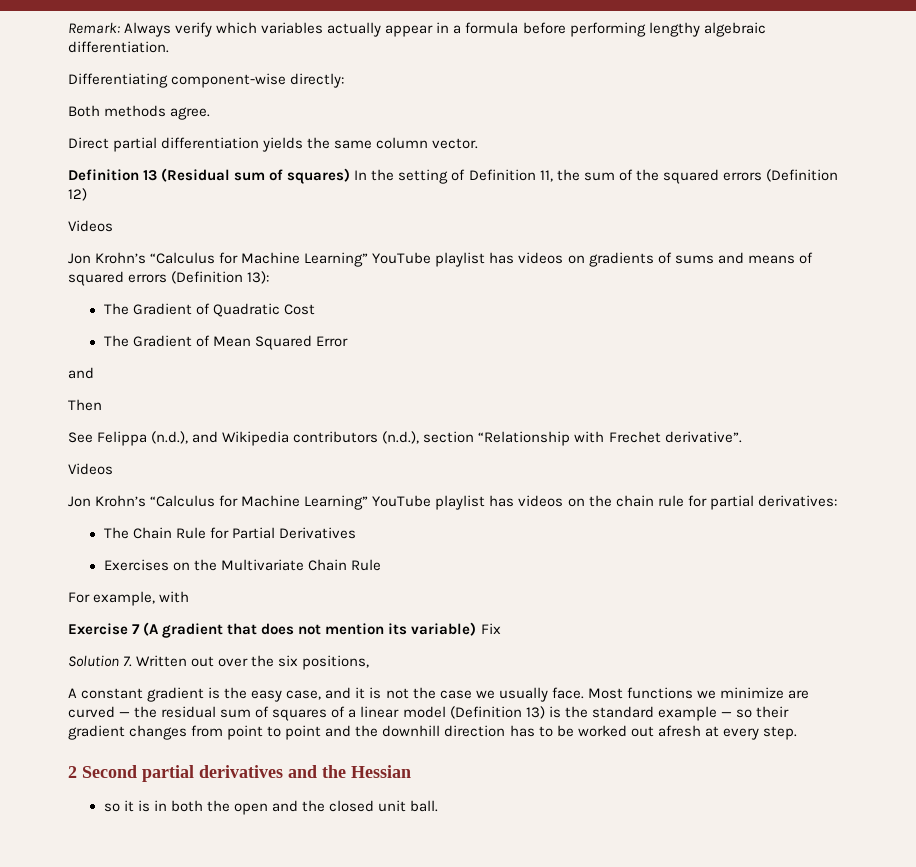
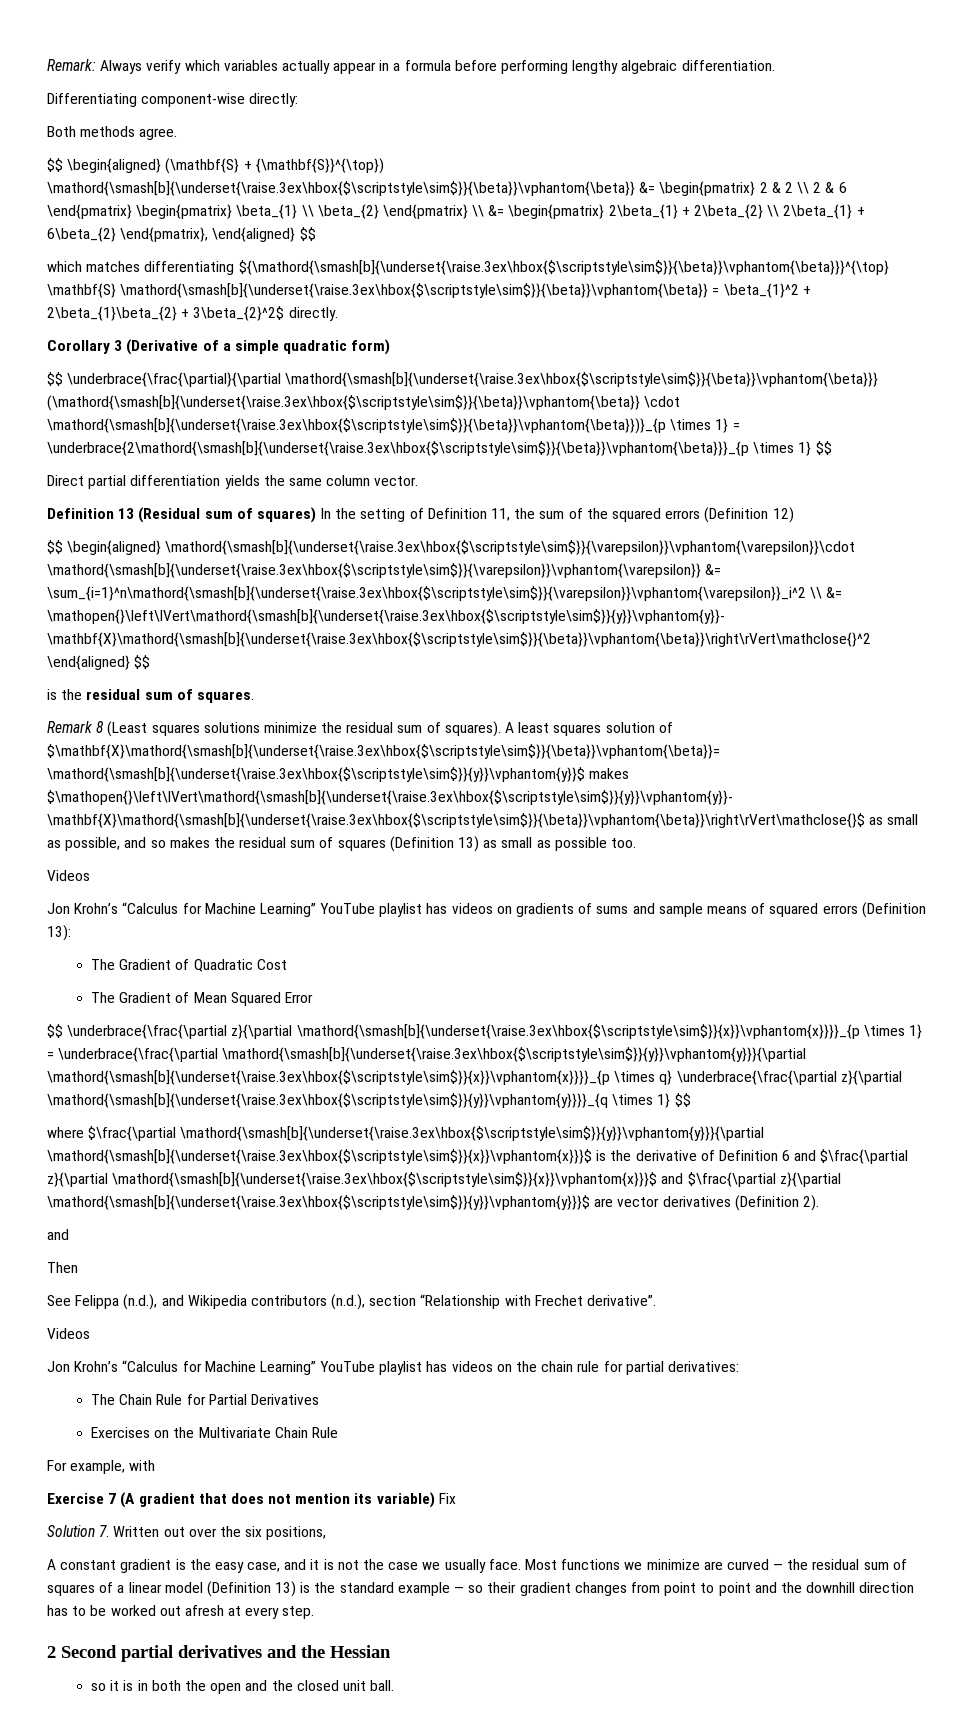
(211, 113) none -> [47,158,384,174] [47,181,847,196] [47,204,865,219] [47,227,316,242] [47,260,889,275] [47,283,811,298] [47,306,338,321] [47,339,391,355] [47,372,879,387] [47,395,681,411] [47,418,740,434] [47,441,832,456] // $$ \begin{aligned} (\mathbf{S} + {\mathbf{S}}^{\top}) \mathord{\smash[b]{\underset{\raise.3ex\hbox{$\scriptstyle\sim$}}{\beta}}\vphantom{\beta}} &= \begin{pmatrix} 2 & 2 \\ 2 & 6 \end{pmatrix} \begin{pmatrix} \beta_{1} \\ \beta_{2} \end{pmatrix} \\ &= \begin{pmatrix} 2\beta_{1} + 2\beta_{2} \\ 2\beta_{1} + 6\beta_{2} \end{pmatrix}, \end{aligned} $$ // which matches differentiating ${\mathord{\smash[b]{\underset{\raise.3ex\hbox{$\scriptstyle\sim$}}{\beta}}\vphantom{\beta}}}^{\top} \mathbf{S} \mathord{\smash[b]{\underset{\raise.3ex\hbox{$\scriptstyle\sim$}}{\beta}}\vphantom{\beta}} = \beta_{1}^2 + 2\beta_{1}\beta_{2} + 3\beta_{2}^2$ directly. // Corollary 3 (Derivative of a simple quadratic form) // $$ \underbrace{\frac{\partial}{\partial \mathord{\smash[b]{\underset{\raise.3ex\hbox{$\scriptstyle\sim$}}{\beta}}\vphantom{\beta}}} (\mathord{\smash[b]{\underset{\raise.3ex\hbox{$\scriptstyle\sim$}}{\beta}}\vphantom{\beta}} \cdot \mathord{\smash[b]{\underset{\raise.3ex\hbox{$\scriptstyle\sim$}}{\beta}}\vphantom{\beta}})}_{p \times 1} = \underbrace{2\mathord{\smash[b]{\underset{\raise.3ex\hbox{$\scriptstyle\sim$}}{\beta}}\vphantom{\beta}}}_{p \times 1} $$
(87, 194) none -> [47,540,856,555] [47,563,722,578] [47,586,843,601] [47,609,725,624] [47,632,871,647] [47,655,151,670] [47,689,254,703] [47,721,673,737] [47,744,720,759] [47,767,630,782] [47,790,733,805] [47,813,919,828] [47,836,636,852] // $$ \begin{aligned} \mathord{\smash[b]{\underset{\raise.3ex\hbox{$\scriptstyle\sim$}}{\varepsilon}}\vphantom{\varepsilon}}\cdot \mathord{\smash[b]{\underset{\raise.3ex\hbox{$\scriptstyle\sim$}}{\varepsilon}}\vphantom{\varepsilon}} &= \sum_{i=1}^n\mathord{\smash[b]{\underset{\raise.3ex\hbox{$\scriptstyle\sim$}}{\varepsilon}}\vphantom{\varepsilon}}_i^2 \\ &= \mathopen{}\left\lVert\mathord{\smash[b]{\underset{\raise.3ex\hbox{$\scriptstyle\sim$}}{y}}\vphantom{y}}- \mathbf{X}\mathord{\smash[b]{\underset{\raise.3ex\hbox{$\scriptstyle\sim$}}{\beta}}\vphantom{\beta}}\right\rVert\mathclose{}^2 \end{aligned} $$ // is the residual sum of squares. // Remark 8 (Least squares solutions minimize the residual sum of squares). A least squares solution of $\mathbf{X}\mathord{\smash[b]{\underset{\raise.3ex\hbox{$\scriptstyle\sim$}}{\beta}}\vphantom{\beta}}= \mathord{\smash[b]{\underset{\raise.3ex\hbox{$\scriptstyle\sim$}}{y}}\vphantom{y}}$ makes $\mathopen{}\left\lVert\mathord{\smash[b]{\underset{\raise.3ex\hbox{$\scriptstyle\sim$}}{y}}\vphantom{y}}- \mathbf{X}\mathord{\smash[b]{\underset{\raise.3ex\hbox{$\scriptstyle\sim$}}{\beta}}\vphantom{\beta}}\right\rVert\mathclose{}$ as small as possible, and so makes the residual sum of squares (Definition 13) as small as possible too.
(744, 258) none -> [658,903,703,917] sample
(348, 341) none -> [47,1024,922,1039] [47,1047,807,1062] [47,1070,902,1085] [47,1093,691,1108] [47,1126,765,1141] [47,1149,909,1164] [47,1172,841,1187] [47,1195,819,1211] // $$ \underbrace{\frac{\partial z}{\partial \mathord{\smash[b]{\underset{\raise.3ex\hbox{$\scriptstyle\sim$}}{x}}\vphantom{x}}}}_{p \times 1} = \underbrace{\frac{\partial \mathord{\smash[b]{\underset{\raise.3ex\hbox{$\scriptstyle\sim$}}{y}}\vphantom{y}}}{\partial \mathord{\smash[b]{\underset{\raise.3ex\hbox{$\scriptstyle\sim$}}{x}}\vphantom{x}}}}_{p \times q} \underbrace{\frac{\partial z}{\partial \mathord{\smash[b]{\underset{\raise.3ex\hbox{$\scriptstyle\sim$}}{y}}\vphantom{y}}}}_{q \times 1} $$ // where $\frac{\partial \mathord{\smash[b]{\underset{\raise.3ex\hbox{$\scriptstyle\sim$}}{y}}\vphantom{y}}}{\partial \mathord{\smash[b]{\underset{\raise.3ex\hbox{$\scriptstyle\sim$}}{x}}\vphantom{x}}}$ is the derivative of Definition 6 and $\frac{\partial z}{\partial \mathord{\smash[b]{\underset{\raise.3ex\hbox{$\scriptstyle\sim$}}{x}}\vphantom{x}}}$ and $\frac{\partial z}{\partial \mathord{\smash[b]{\underset{\raise.3ex\hbox{$\scriptstyle\sim$}}{y}}\vphantom{y}}}$ are vector derivatives (Definition 2).

